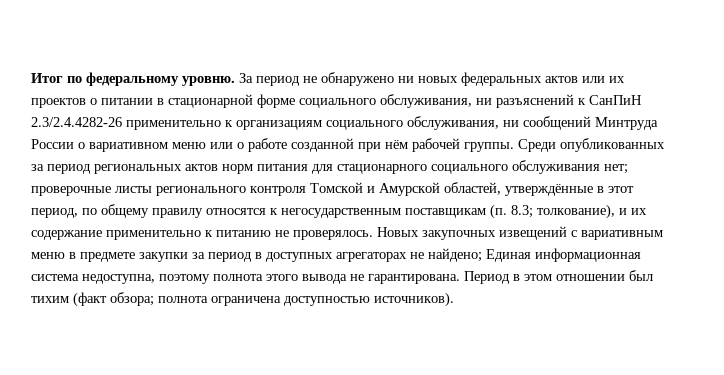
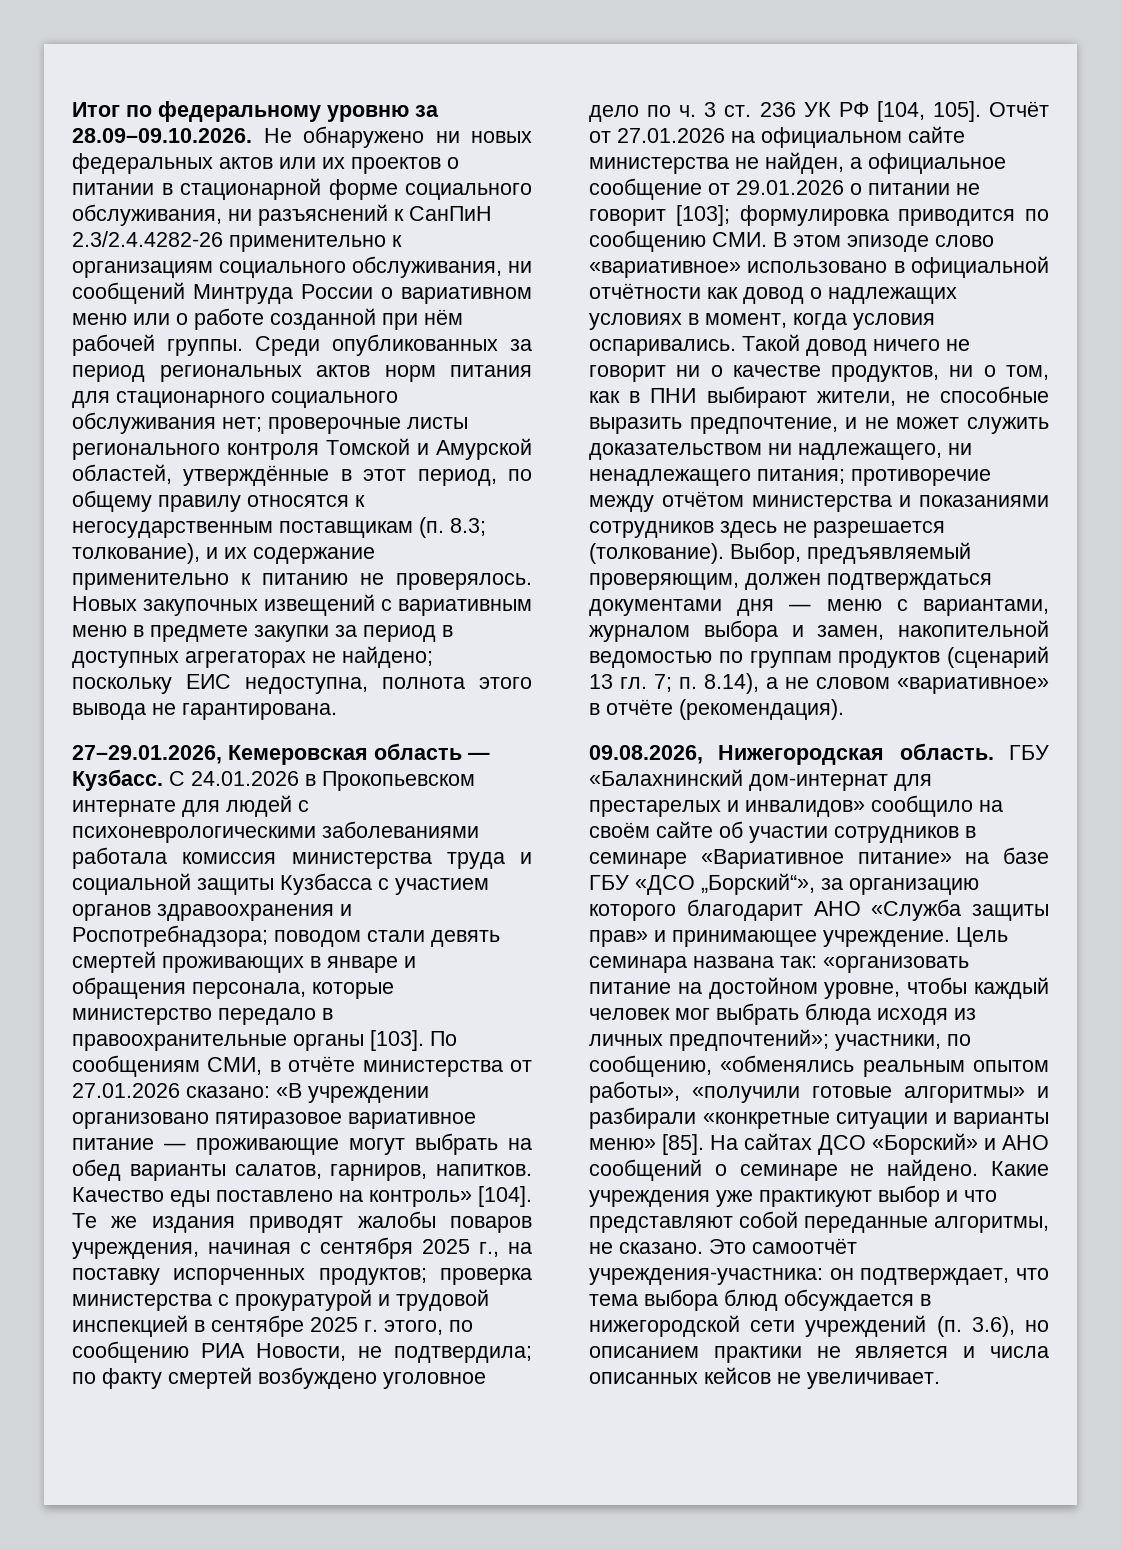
[182,73,317,86] уровню. За период не -> [327,105,439,122] [72,128,292,143] уровню за 28.09–09.10.2026. Не
[486,248,641,262] [31,274,210,284] Единая информационная система недоступна, поэтому -> [72,674,368,694] поскольку ЕИС недоступна,
[464,270,653,284] [31,292,454,307] Период в этом отношении был тихим (факт обзора; полнота ограничена доступностью источников). -> [72,743,490,765] [72,769,475,791] [72,795,309,817] [72,821,479,843] [72,847,532,869] [72,873,489,895] [72,904,352,921] [72,925,500,947] [72,951,416,973] [72,977,394,999] [72,1008,333,1025] [72,1030,457,1051] [72,1055,532,1077] [72,1083,429,1103] [72,1112,476,1129] [72,1133,532,1155] [72,1159,532,1181] [72,1186,532,1207] [72,1211,532,1233] [72,1237,532,1259] [72,1268,532,1285] [72,1289,489,1311] [72,1315,473,1337] [72,1341,532,1363] [72,1367,486,1389] [589,101,1049,122] [589,126,965,148] [589,152,1006,174] [589,178,980,200] [589,205,1049,226] [589,230,994,252] [589,256,1049,278] [589,283,957,304] [589,313,935,330] [589,334,970,356] [589,365,1049,382] [589,386,1049,408] [589,417,1049,434] [589,443,972,460] [589,469,991,486] [589,491,1049,512] [589,521,945,538] [589,542,971,564] [589,573,992,590] [589,599,1049,616] [589,620,1049,642] [589,646,1049,668] [589,673,1049,694] [589,699,844,720] [589,743,1049,765] [589,769,932,791] [589,795,1003,817] [589,821,976,843] [589,847,1049,869] [589,873,979,895] [589,899,1049,921] [589,927,1008,947] [589,956,969,973] [589,977,1049,999] [589,1003,976,1025] [589,1029,971,1051] [589,1055,1049,1077] [589,1081,1049,1103] [589,1107,1049,1129] [589,1133,1049,1155] [589,1159,1049,1181] [589,1185,997,1207] [589,1211,1049,1233] [589,1238,857,1254] [589,1268,1049,1285] [589,1289,931,1311] [589,1315,1049,1337] [589,1346,1049,1363] [589,1367,940,1389] // 27–29.01.2026, Кемеровская область — Кузбасс. С 24.01.2026 в Прокопьевском интернате для людей с психоневрологическими заболеваниями работала комиссия министерства труда и социальной защиты Кузбасса с участием органов здравоохранения и Роспотребнадзора; поводом стали девять смертей проживающих в январе и обращения персонала, которые министерство передало в правоохранительные органы [103]. По сообщениям СМИ, в отчёте министерства от 27.01.2026 сказано: «В учреждении организовано пятиразовое вариативное питание — проживающие могут выбрать на обед варианты салатов, гарниров, напитков. Качество еды поставлено на контроль» [104]. Те же издания приводят жалобы поваров учреждения, начиная с сентября 2025 г., на поставку испорченных продуктов; проверка министерства с прокуратурой и трудовой инспекцией в сентябре 2025 г. этого, по сообщению РИА Новости, не подтвердила; по факту смертей возбуждено уголовное дело по ч. 3 ст. 236 УК РФ [104, 105]. Отчёт от 27.01.2026 на официальном сайте министерства не найден, а официальное сообщение от 29.01.2026 о питании не говорит [103]; формулировка приводится по сообщению СМИ. В этом эпизоде слово «вариативное» использовано в официальной отчётности как довод о надлежащих условиях в момент, когда условия оспаривались. Такой довод ничего не говорит ни о качестве продуктов, ни о том, как в ПНИ выбирают жители, не способные выразить предпочтение, и не может служить доказательством ни надлежащего, ни ненадлежащего питания; противоречие между отчётом министерства и показаниями сотрудников здесь не разрешается (толкование). Выбор, предъявляемый проверяющим, должен подтверждаться документами дня — меню с вариантами, журналом выбора и замен, накопительной ведомостью по группам продуктов (сценарий 13 гл. 7; п. 8.14), а не словом «вариативное» в отчёте (рекомендация). // 09.08.2026, Нижегородская область. ГБУ «Балахнинский дом-интернат для престарелых и инвалидов» сообщило на своём сайте об участии сотрудников в семинаре «Вариативное питание» на базе ГБУ «ДСО „Борский“», за организацию которого благодарит АНО «Служба защиты прав» и принимающее учреждение. Цель семинара названа так: «организовать питание на достойном уровне, чтобы каждый человек мог выбрать блюда исходя из личных предпочтений»; участники, по сообщению, «обменялись реальным опытом работы», «получили готовые алгоритмы» и разбирали «конкретные ситуации и варианты меню» [85]. На сайтах ДСО «Борский» и АНО сообщений о семинаре не найдено. Какие учреждения уже практикуют выбор и что представляют собой переданные алгоритмы, не сказано. Это самоотчёт учреждения-участника: он подтверждает, что тема выбора блюд обсуждается в нижегородской сети учреждений (п. 3.6), но описанием практики не является и числа описанных кейсов не увеличивает.

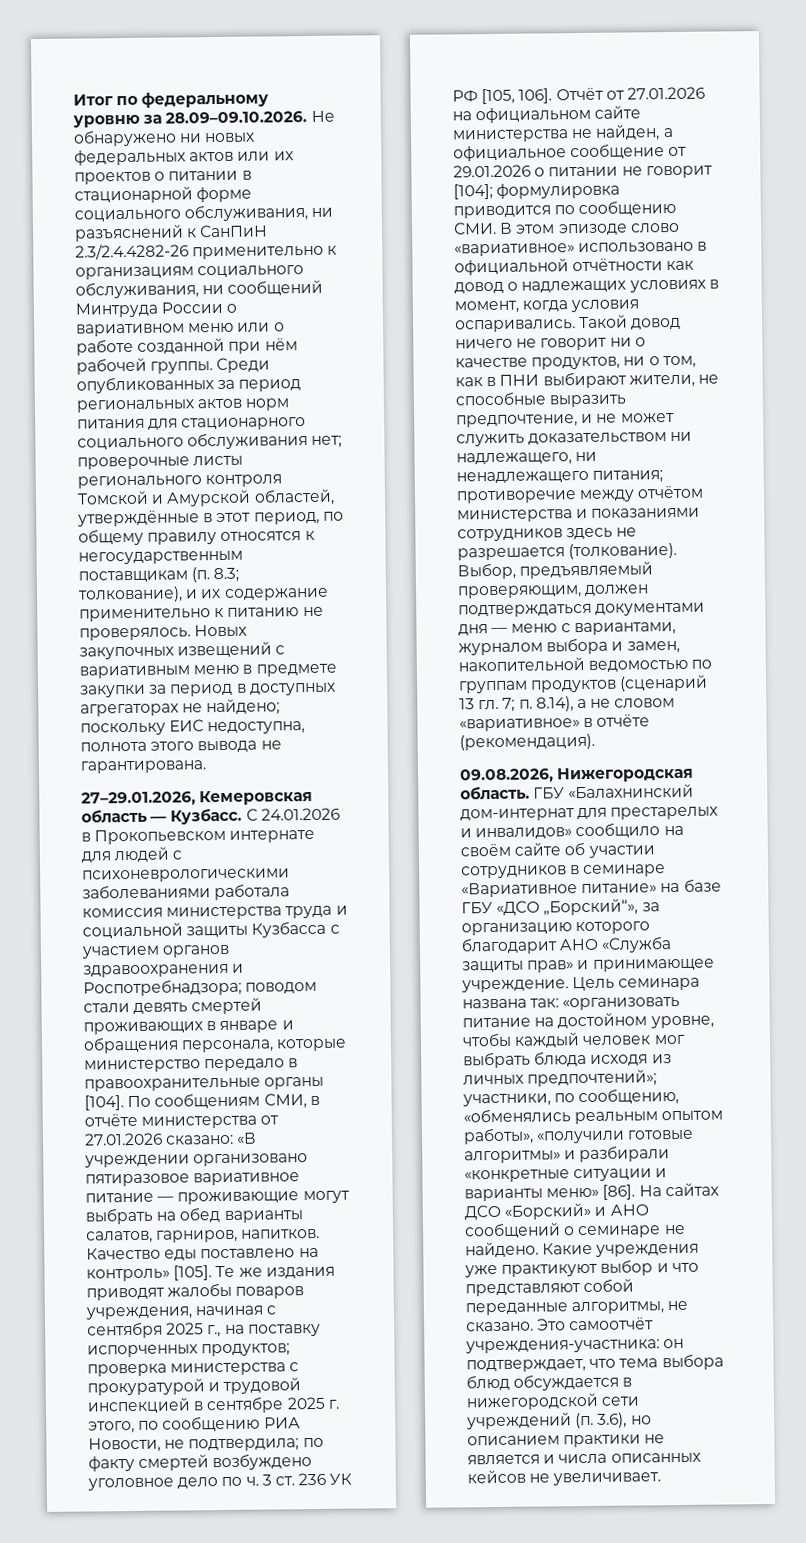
[370,1030,424,1051] [103]. -> [84,1095,124,1111] [104].
[478,1186,532,1207] [104]. -> [173,1265,213,1281] [105].
[876,101,981,122] [104, 105]. -> [481,88,553,105] [105, 106].
[675,205,730,226] [103]; -> [453,183,493,200] [104];
[662,1134,704,1155] [85]. -> [602,1184,636,1200] [86].

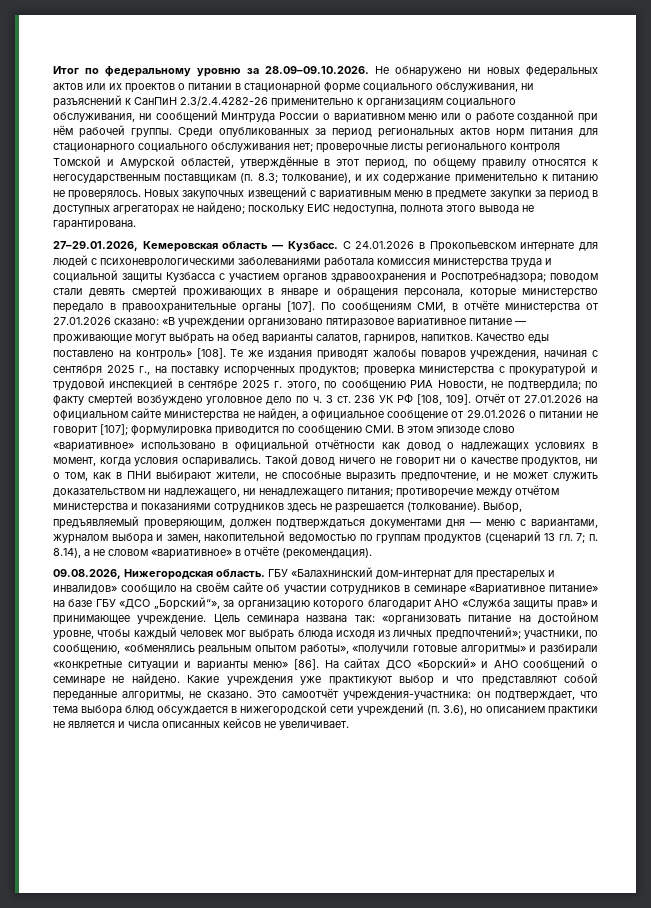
[84,1095,124,1111] [104]. -> [287,301,315,312] [107].
[173,1265,213,1281] [105]. -> [196,348,226,359] [108].
[481,88,553,105] [105, 106]. -> [416,394,471,405] [108, 109].
[453,183,493,200] [104]; -> [100,424,128,435] [107];

